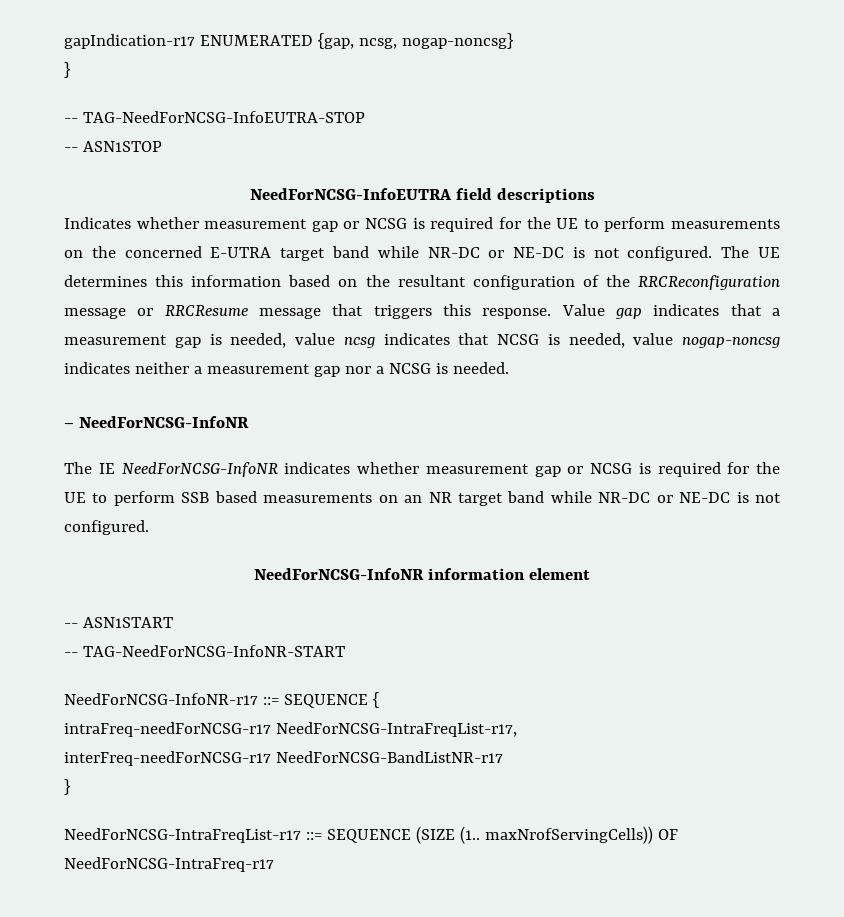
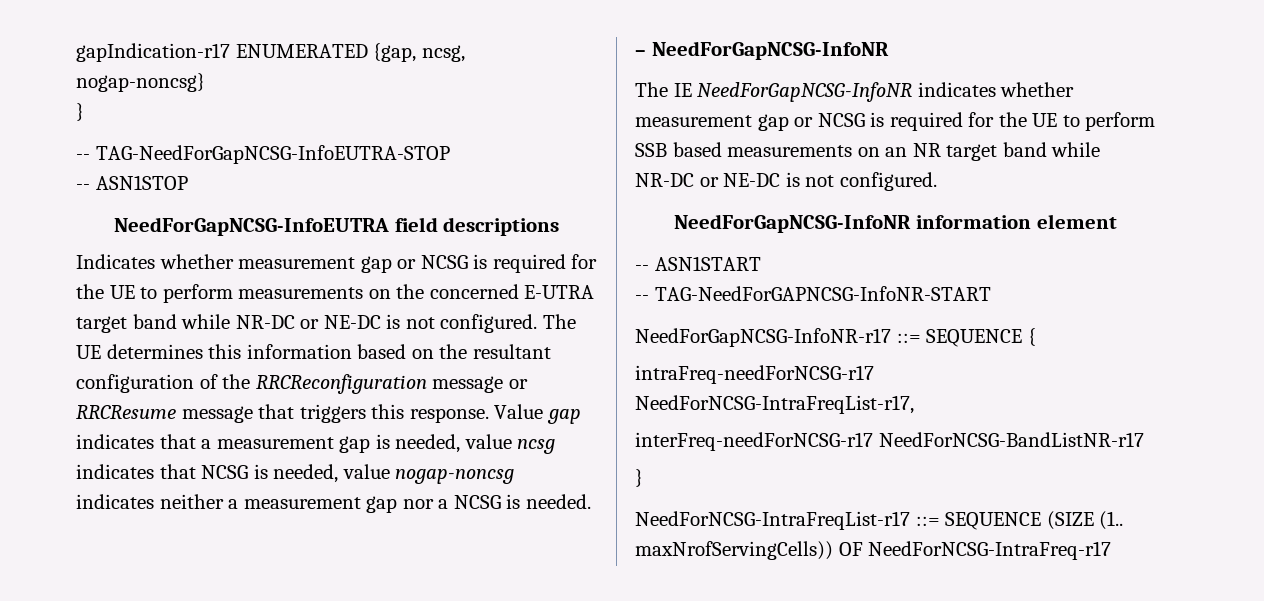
[82,111,365,123] TAG-NeedForNCSG-InfoEUTRA-STOP -> [95,145,450,164] TAG-NeedForGapNCSG-InfoEUTRA-STOP
[249,188,452,200] NeedForNCSG-InfoEUTRA -> [113,217,389,236] NeedForGapNCSG-InfoEUTRA
[78,416,249,428] NeedForNCSG-InfoNR -> [651,41,889,60] NeedForGapNCSG-InfoNR
[121,462,278,477] NeedForNCSG-InfoNR -> [697,82,913,102] NeedForGapNCSG-InfoNR
[254,568,425,580] NeedForNCSG-InfoNR -> [674,214,912,233] NeedForGapNCSG-InfoNR
[82,645,345,657] [64,693,258,705] TAG-NeedForNCSG-InfoNR-START // NeedForNCSG-InfoNR-r17 -> [654,286,991,301] [635,328,891,347] TAG-NeedForGAPNCSG-InfoNR-START // NeedForGapNCSG-InfoNR-r17

